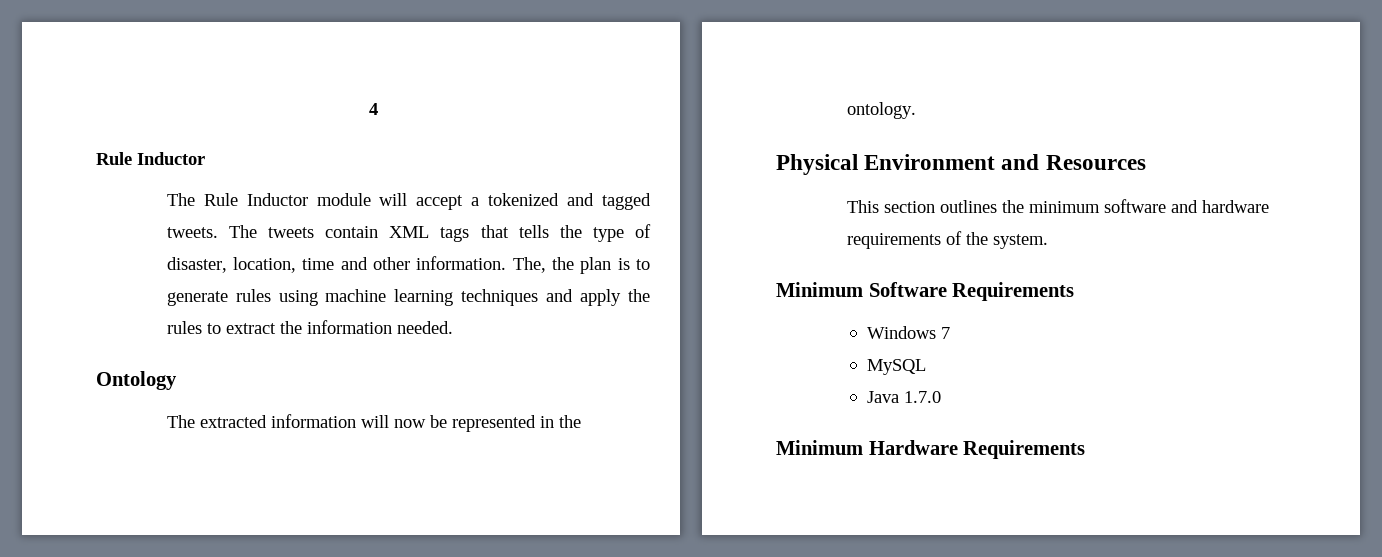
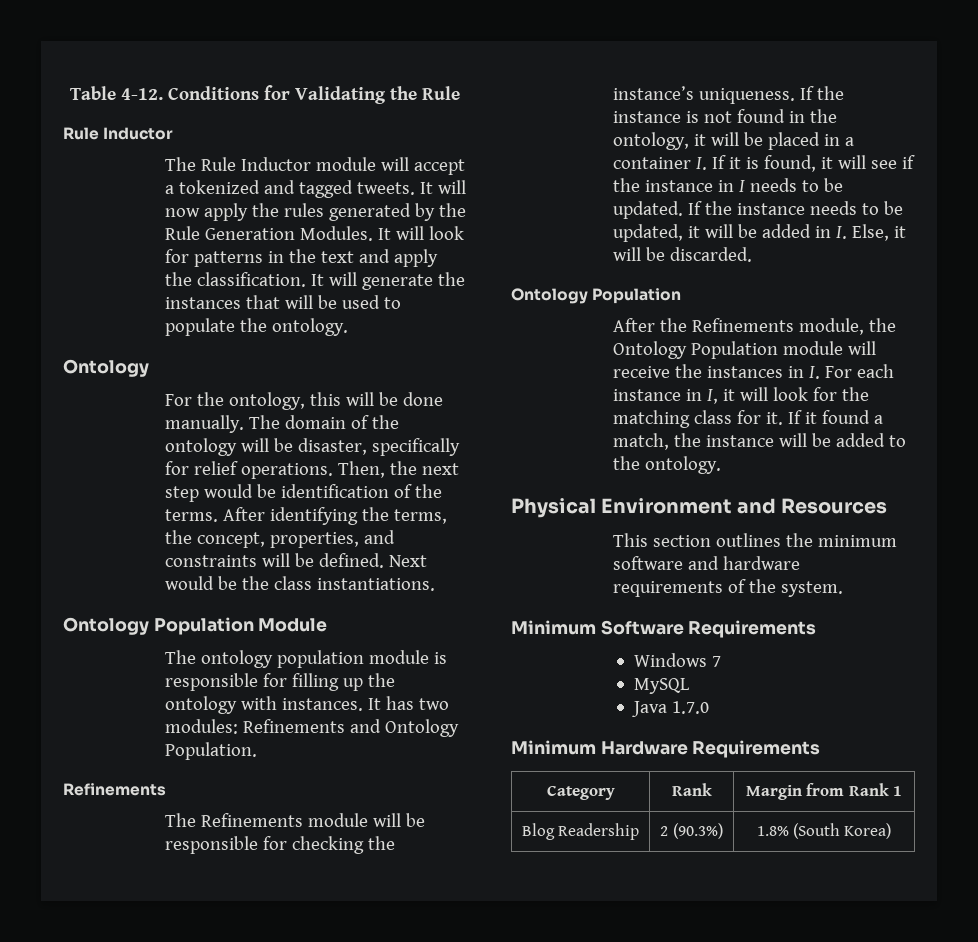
[368,103,378,115] 4 -> [70,85,460,104] Table 4-12. Conditions for Validating the Rule
[228,224,652,242] [166,256,651,274] [166,289,651,306] [166,320,453,334] [96,371,177,390] [166,414,554,432] The tweets contain XML tags that tells the type of disaster, location, time and other information. The, the plan is to generate rules using machine learning techniques and apply the rules to extract the information needed. // Ontology // The extracted information will now be represented in -> [420,180,467,194] [165,203,467,221] [165,226,465,241] [165,249,439,267] [165,272,466,290] [165,295,402,309] [165,318,349,336] [63,359,149,377] [165,392,444,410] [165,415,400,433] [165,438,461,456] [165,461,460,479] [165,484,443,502] [165,507,448,525] [165,530,396,548] [165,553,428,568] [165,576,436,591] [63,617,328,635] [165,650,448,668] [165,673,396,691] [165,696,450,714] [165,719,460,737] [165,742,258,760] [63,783,166,796] [165,813,426,827] [165,836,396,854] [613,86,845,104] [613,109,838,123] [613,132,855,150] [613,155,916,172] [613,178,844,192] [613,201,904,219] [613,224,907,242] [613,247,753,262] [511,288,682,304] [613,318,897,335] [613,341,877,359] [613,364,895,379] [613,387,870,404] [613,410,884,428] [613,433,907,450] It will now apply the rules generated by the Rule Generation Modules. It will look for patterns in the text and apply the classification. It will generate the instances that will be used to populate the ontology. // Ontology // For the ontology, this will be done manually. The domain of the ontology will be disaster, specifically for relief operations. Then, the next step would be identification of the terms. After identifying the terms, the concept, properties, and constraints will be defined. Next would be the class instantiations. // Ontology Population Module // The ontology population module is responsible for filling up the ontology with instances. It has two modules: Refinements and Ontology Population. // Refinements // The Refinements module will be responsible for checking the instance’s uniqueness. If the instance is not found in the ontology, it will be placed in a container I. If it is found, it will see if the instance in I needs to be updated. If the instance needs to be updated, it will be added in I. Else, it will be discarded. // Ontology Population // After the Refinements module, the Ontology Population module will receive the instances in I. For each instance in I, it will look for the matching class for it. If it found a match, the instance will be added to
(1086, 449) none -> [546,785,615,800] [671,783,712,796] [745,783,903,800] [521,823,640,840] [660,823,723,839] [756,823,892,839] // Category | Rank | Margin from Rank 1 // Blog Readership | 2 (90.3%) | 1.8% (South Korea)

